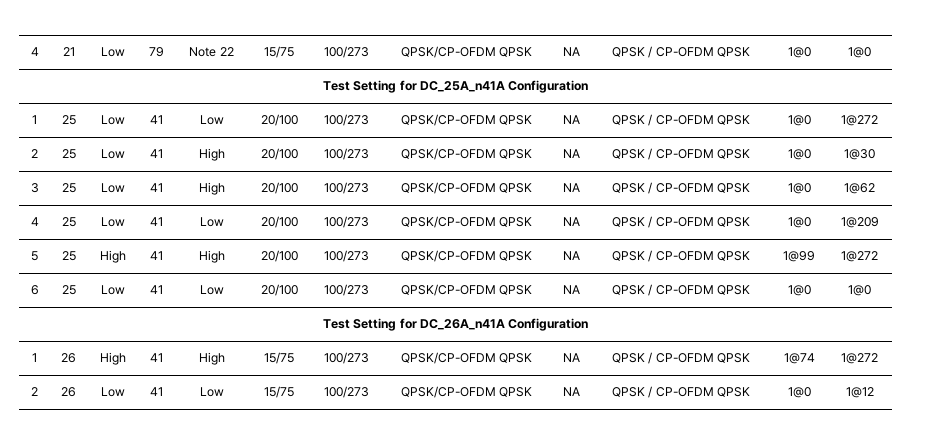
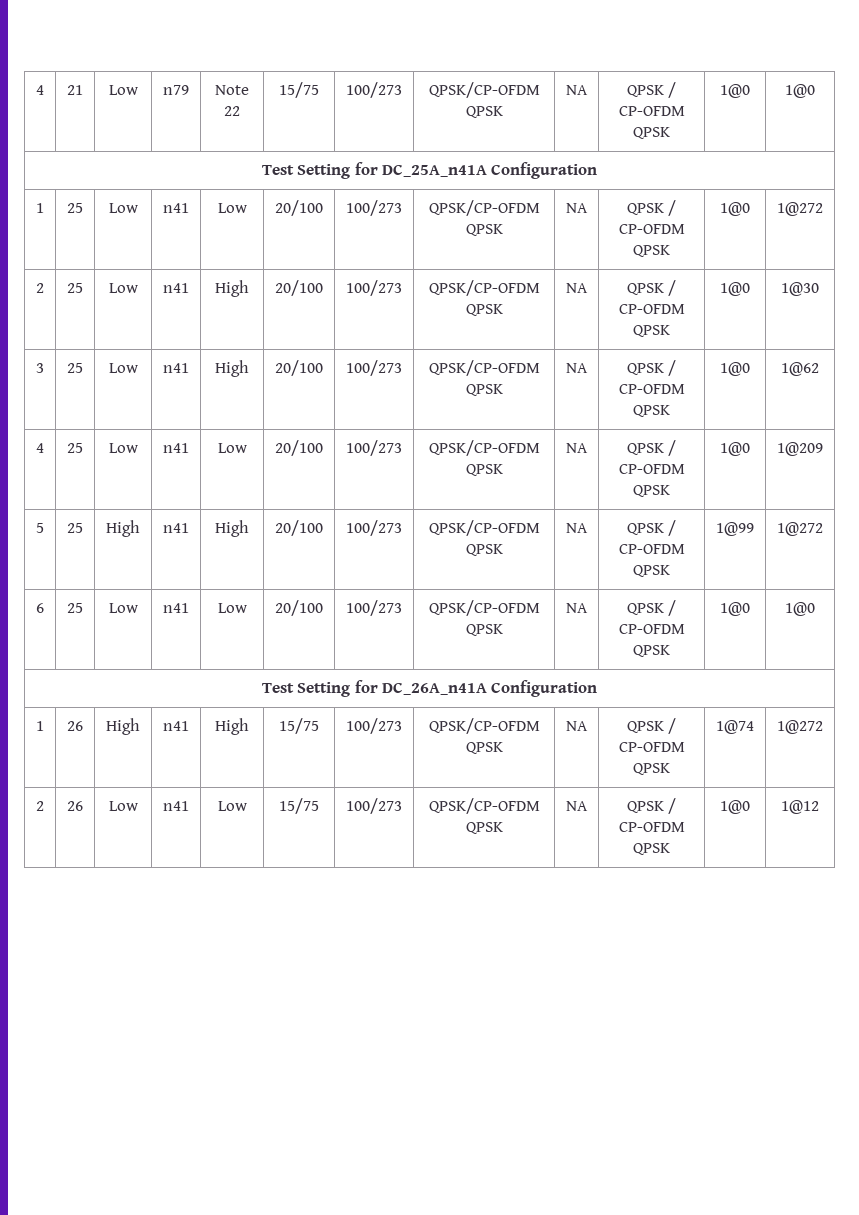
[149,47,164,57] 79 -> [163,85,189,95] n79
[150,115,163,124] 41 -> [163,203,189,213] n41
[150,149,163,158] 41 -> [163,283,189,293] n41
[150,183,163,192] 41 -> [163,363,189,373] n41
[150,217,163,226] 41 -> [163,443,189,453] n41
[150,251,163,260] 41 -> [163,523,189,533] n41
[150,285,163,294] 41 -> [163,603,189,613] n41
[150,353,163,362] 41 -> [163,721,189,731] n41
[150,387,163,396] 41 -> [163,801,189,811] n41

